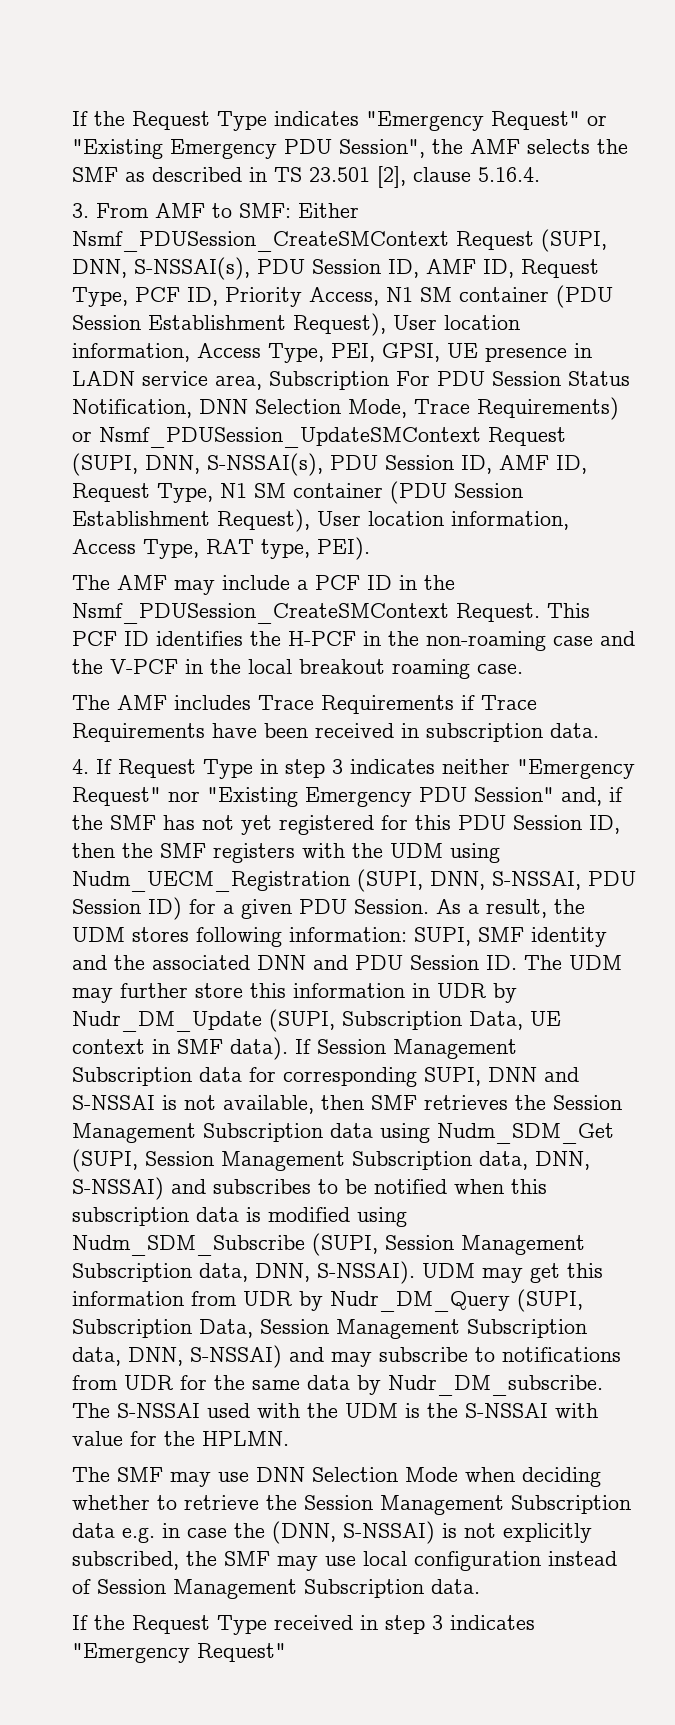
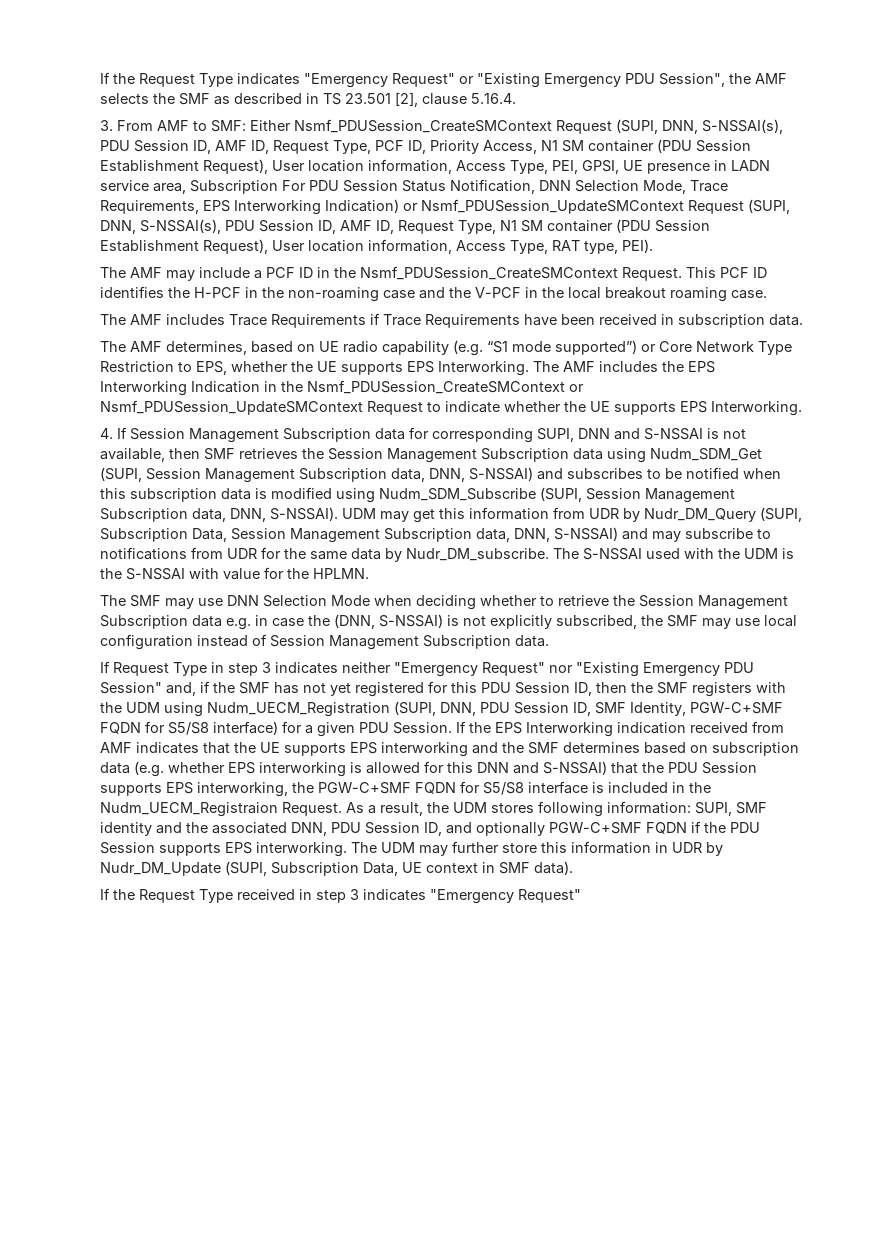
[476,397,619,420] Requirements) -> [99,199,399,215] Requirements, EPS Interworking Indication)
[71,759,635,779] [71,787,623,807] [71,815,620,835] [71,843,500,863] [71,869,636,892] [71,897,585,920] [71,927,607,947] [71,955,622,970] [71,983,517,1003] [71,1009,561,1032] [71,1037,288,1060] 4. If Request Type in step 3 indicates neither "Emergency Request" nor "Existing Emergency PDU Session" and, if the SMF has not yet registered for this PDU Session ID, then the SMF registers with the UDM using Nudm_UECM_Registration (SUPI, DNN, S-NSSAI, PDU Session ID) for a given PDU Session. As a result, the UDM stores following information: SUPI, SMF identity and the associated DNN and PDU Session ID. The UDM may further store this information in UDR by Nudr_DM_Update (SUPI, Subscription Data, UE context in SMF data). -> [99,340,792,356] [99,361,715,376] [99,380,584,396] [99,400,802,416] [99,428,113,439] The AMF determines, based on UE radio capability (e.g. “S1 mode supported”) or Core Network Type Restriction to EPS, whether the UE supports EPS Interworking. The AMF includes the EPS Interworking Indication in the Nsmf_PDUSession_CreateSMContext or Nsmf_PDUSession_UpdateSMContext Request to indicate whether the UE supports EPS Interworking. // 4.
(480, 1586) none -> [99,661,754,677] [99,681,786,697] [99,701,783,717] [99,721,784,737] [99,742,799,757] [99,761,757,777] [99,781,711,797] [99,801,767,817] [99,821,760,836] [99,841,723,857] [99,861,573,876] // If Request Type in step 3 indicates neither "Emergency Request" nor "Existing Emergency PDU Session" and, if the SMF has not yet registered for this PDU Session ID, then the SMF registers with the UDM using Nudm_UECM_Registration (SUPI, DNN, PDU Session ID, SMF Identity, PGW-C+SMF FQDN for S5/S8 interface) for a given PDU Session. If the EPS Interworking indication received from AMF indicates that the UE supports EPS interworking and the SMF determines based on subscription data (e.g. whether EPS interworking is allowed for this DNN and S-NSSAI) that the PDU Session supports EPS interworking, the PGW-C+SMF FQDN for S5/S8 interface is included in the Nudm_UECM_Registraion Request. As a result, the UDM stores following information: SUPI, SMF identity and the associated DNN, PDU Session ID, and optionally PGW-C+SMF FQDN if the PDU Session supports EPS interworking. The UDM may further store this information in UDR by Nudr_DM_Update (SUPI, Subscription Data, UE context in SMF data).

